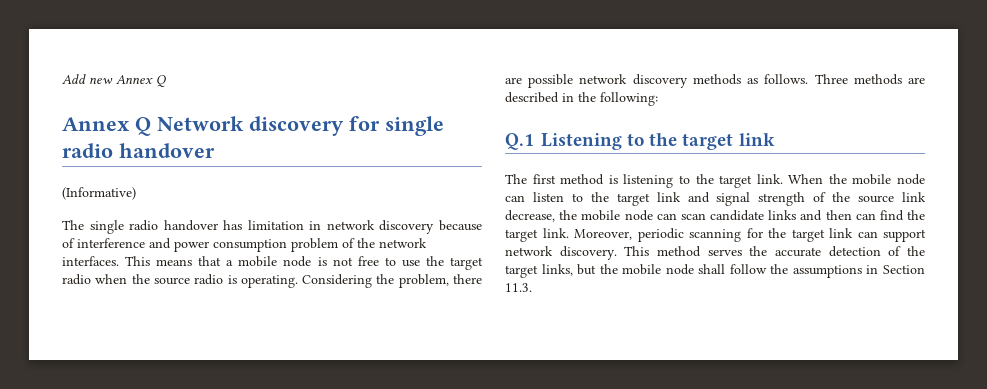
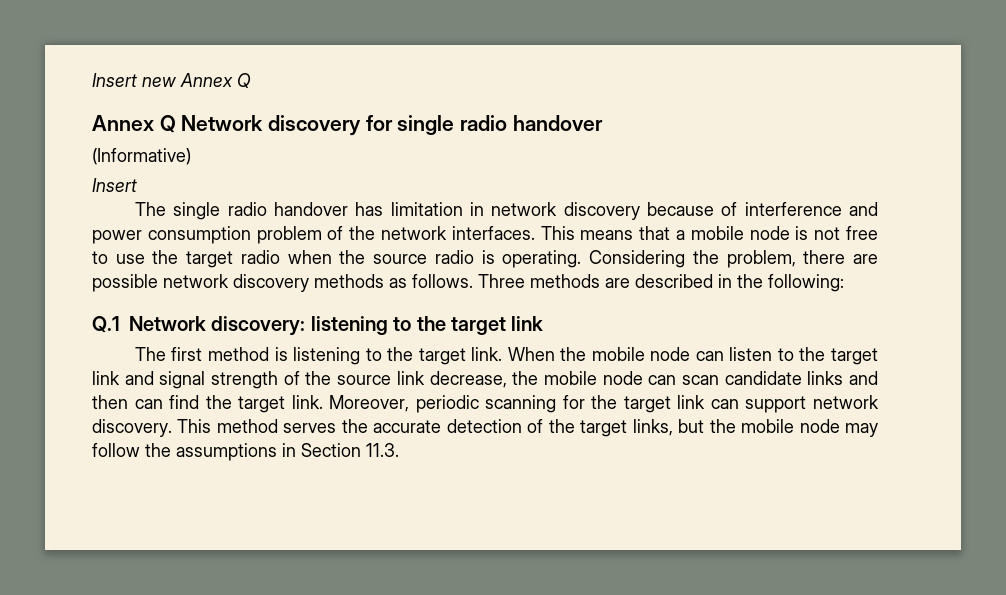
[62,74,86,84] Add -> [92,73,137,87] Insert
(136, 193) none -> [92,178,137,192] // Insert
[541,133,622,150] Listening -> [129,316,388,336] Network discovery: listening
[698,264,726,274] shall -> [845,423,878,437] may

